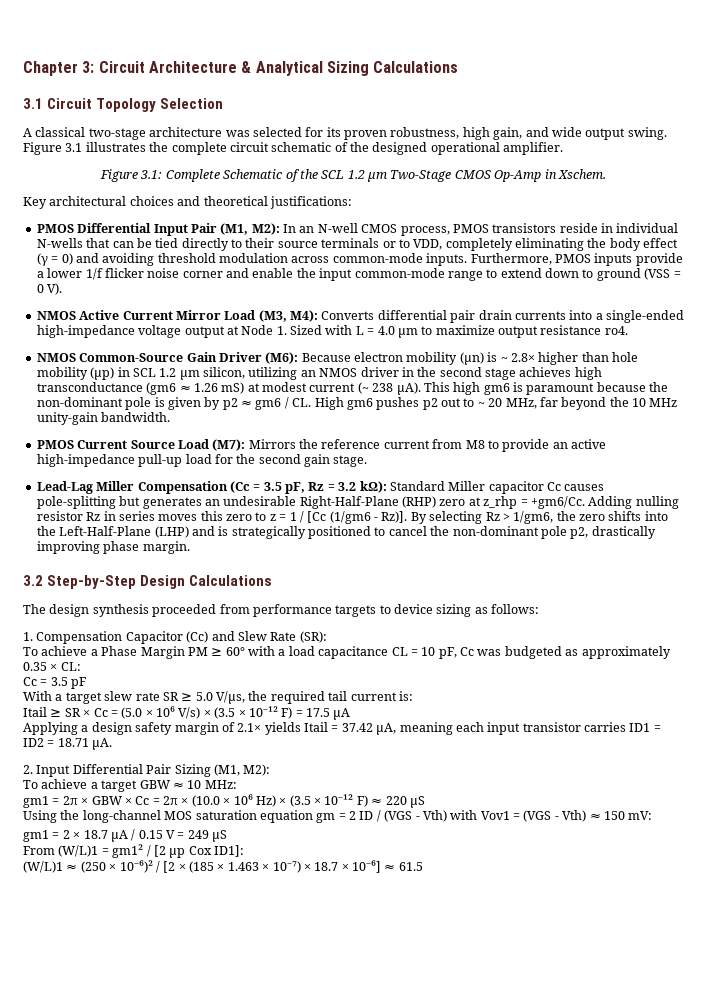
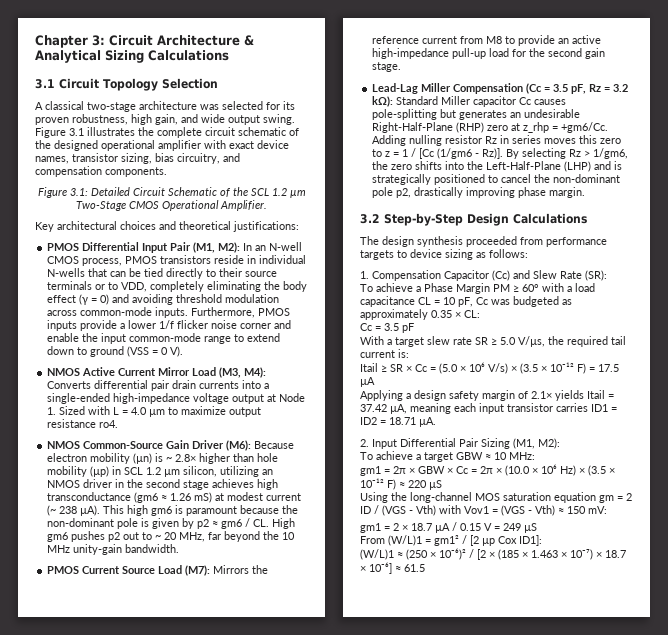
[503,142,564,155] amplifier. -> [158,140,289,151] [35,153,240,164] [35,166,167,177] amplifier with exact device names, transistor sizing, bias circuitry, and compensation components.
[165,169,220,182] Complete -> [90,187,165,196] Detailed Circuit
[494,169,606,182] Op-Amp in Xschem. -> [162,200,267,211] Operational Amplifier.

